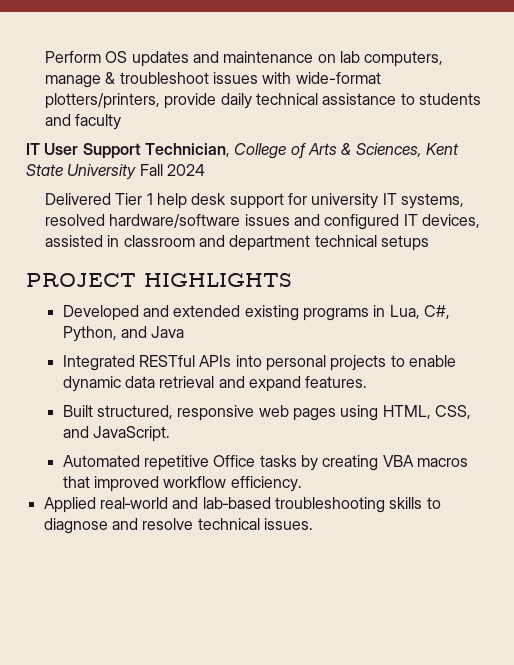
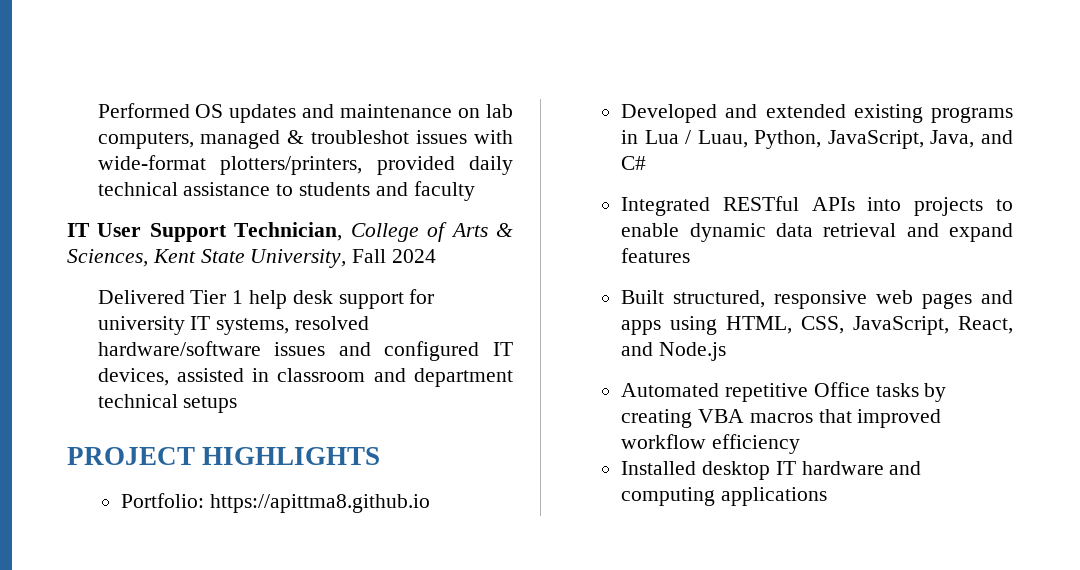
[45,51,102,63] Perform -> [97,103,190,118] Performed
[45,72,209,88] manage & troubleshoot -> [200,130,410,149] managed & troubleshot
[164,93,217,109] provide -> [376,156,455,175] provided
[67,164,137,180] University -> [250,249,347,268] University,
(292, 280) none -> [121,493,430,513] // Portfolio: https://apittma8.github.io
[389,305,450,319] [62,326,185,342] Lua, C#, Python, and Java -> [644,130,1013,149] [621,156,647,170] Lua / Luau, Python, JavaScript, Java, and C#
[265,355,326,371] personal -> (902, 204) none
[305,376,368,388] features. -> [621,248,691,263] features
(336, 414) none -> [981,290,1013,304] [621,320,662,335] and apps
[62,426,171,442] and JavaScript. -> [853,316,1013,335] [621,342,726,361] JavaScript, React, and Node.js
[230,476,302,492] [43,497,441,513] [43,518,313,534] efficiency. // Applied real‑world and lab‑based troubleshooting skills to diagnose and resolve technical issues. -> [711,434,800,454] [621,461,922,480] [621,487,827,506] efficiency // Installed desktop IT hardware and computing applications

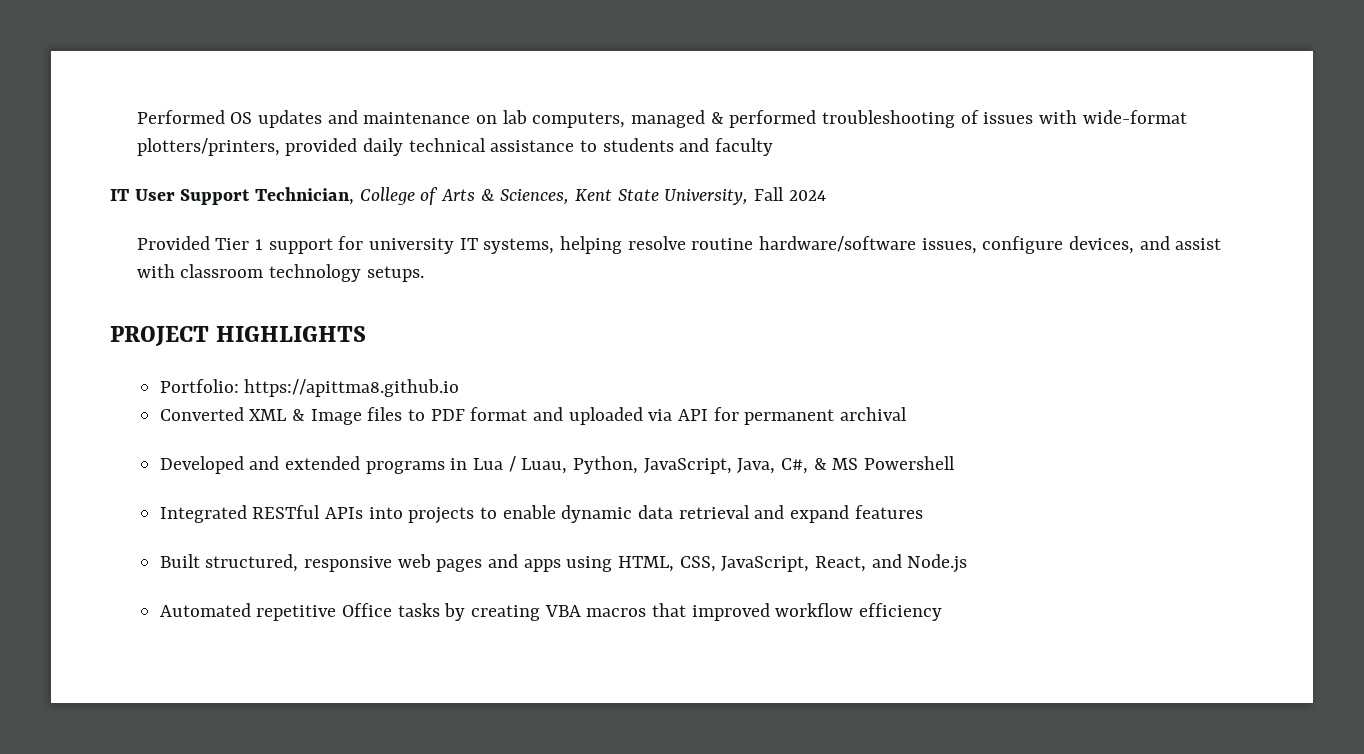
[311,130,410,144] troubleshot -> [729,110,979,128] performed troubleshooting of
[97,290,185,304] Delivered -> [136,236,210,250] Provided
[248,290,333,309] help desk -> (263, 244) none
[294,316,369,330] [97,341,513,361] [97,368,513,387] [97,394,238,413] [67,447,381,465] [121,493,430,513] resolved hardware/software issues and configured IT devices, assisted in classroom and department technical setups // PROJECT HIGHLIGHTS // Portfolio: https://apittma8.github.io -> [559,236,1222,254] [136,264,424,282] [110,326,367,347] [159,379,460,397] [159,407,907,425] helping resolve routine hardware/software issues, configure devices, and assist with classroom technology setups. // PROJECT HIGHLIGHTS // Portfolio: https://apittma8.github.io // Converted XML & Image files to PDF format and uploaded via API for permanent archival
[853,104,923,123] existing -> (360, 463) none
[981,130,1013,144] [621,156,647,170] and C# -> [780,456,955,474] C#, & MS Powershell
[621,461,922,480] [621,487,827,506] // Installed desktop IT hardware and computing applications -> (942, 612) none

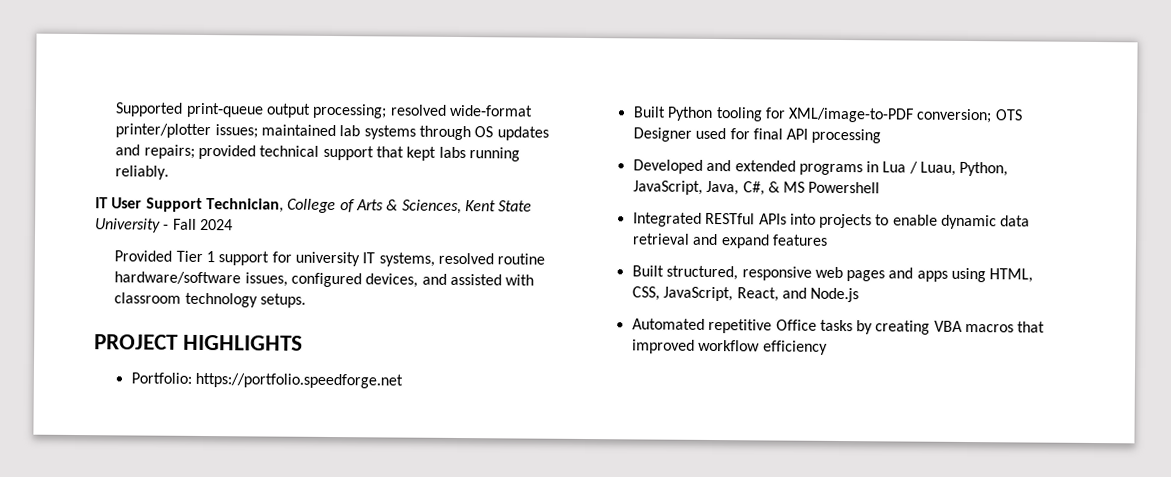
[136,110,1187,128] [136,138,773,156] Performed OS updates and maintenance on lab computers, managed & performed troubleshooting of issues with wide-format plotters/printers, provided daily technical assistance to students and faculty -> [115,102,533,119] [115,123,549,141] [115,144,520,162] [115,165,170,180] Supported print‑queue output processing; resolved wide‑format printer/plotter issues; maintained lab systems through OS updates and repairs; provided technical support that kept labs running reliably.
[664,189,749,205] University, -> [95,218,170,233] University -
[559,236,686,254] helping resolve -> [437,252,494,265] resolved
[982,236,1064,254] configure -> [290,272,362,288] configured
[1175,238,1222,250] assist -> [449,273,502,286] assisted
[244,379,460,397] [159,407,907,425] https://apittma8.github.io // Converted XML & Image files to PDF format and uploaded via API for permanent archival -> [195,372,404,389] [632,106,1023,124] [632,127,882,144] https://portfolio.speedforge.net // Built Python tooling for XML/image-to-PDF conversion; OTS Designer used for final API processing

